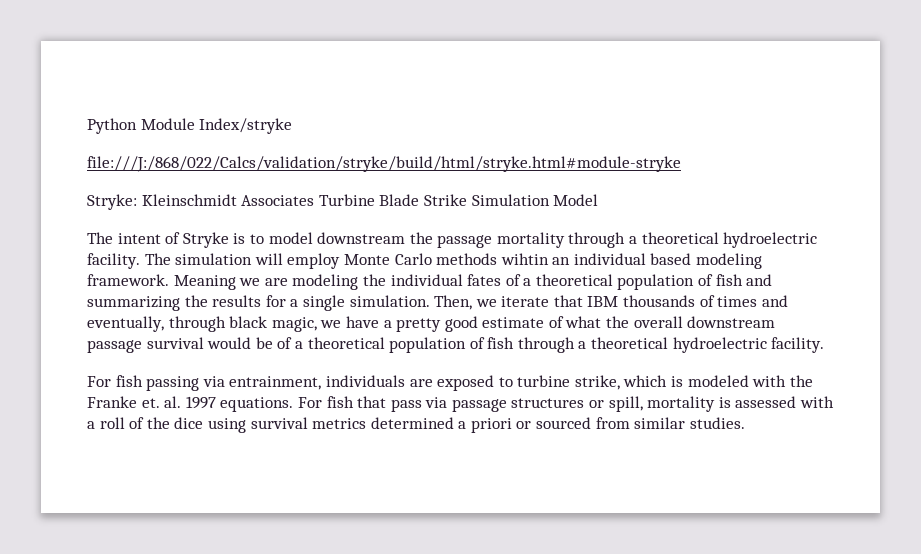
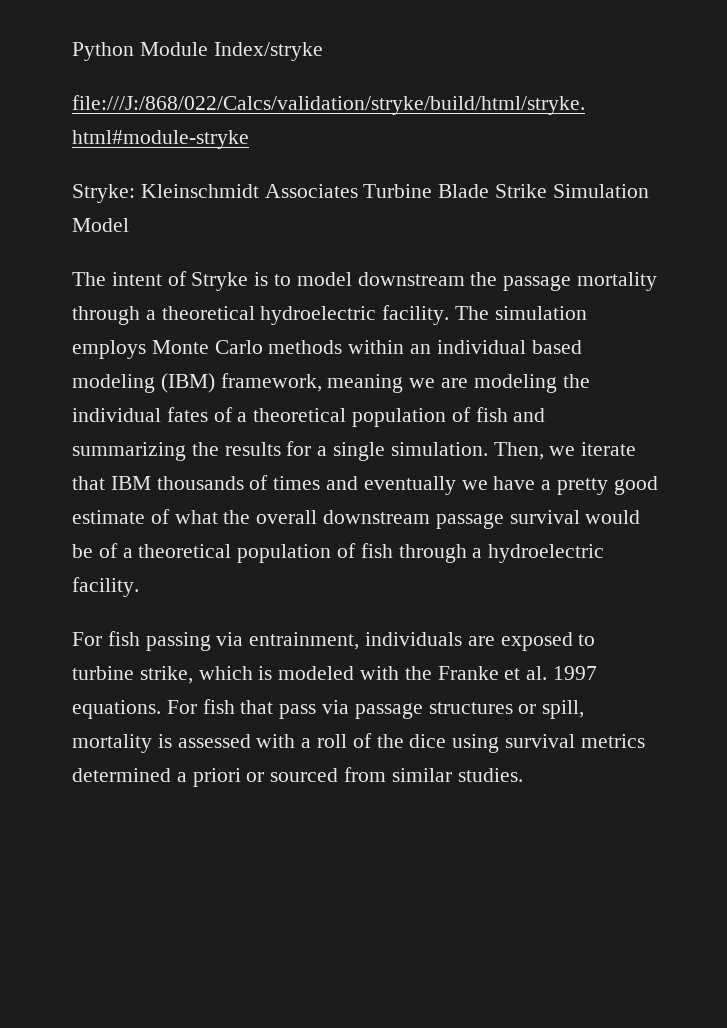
[254,253,341,269] will employ -> [72,340,146,359] employs
[500,253,549,265] wihtin -> [348,340,405,354] within
[87,274,236,290] framework. Meaning -> [160,373,404,393] (IBM) framework, meaning
[87,316,317,332] eventually, through black magic, -> [363,476,456,495] eventually
[591,337,669,349] theoretical -> (483, 553) none
[141,398,160,408] et. -> [504,668,521,680] et

